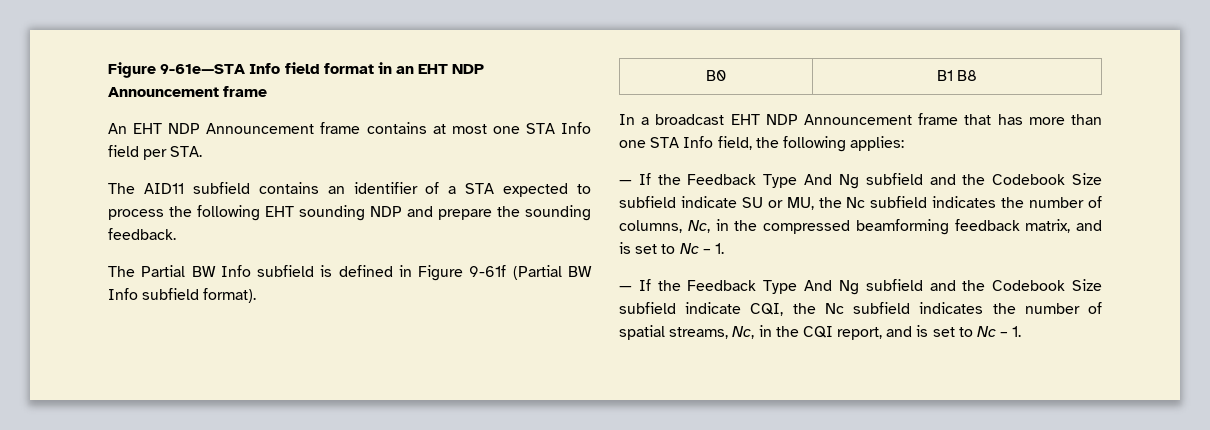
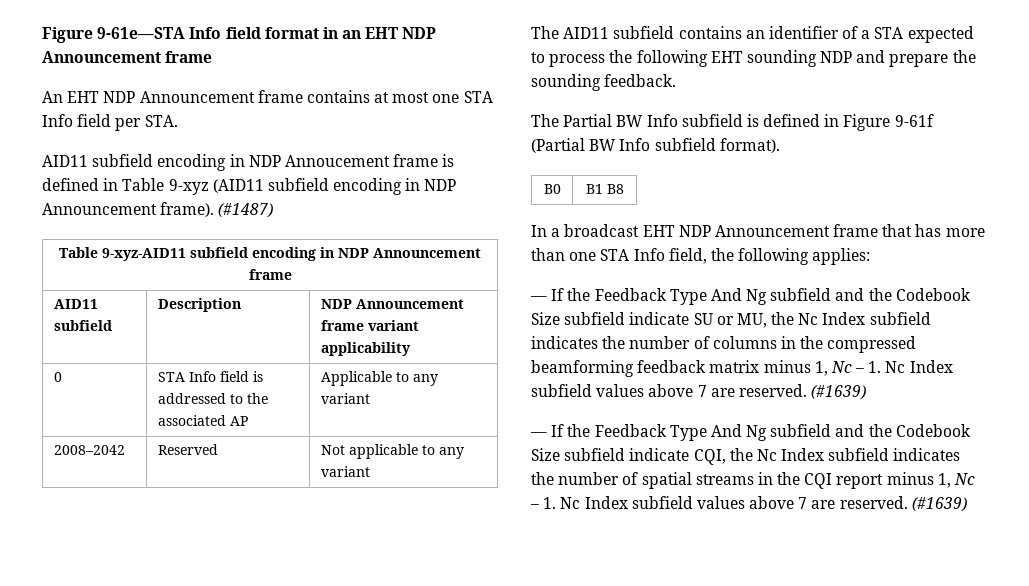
(203, 151) none -> [42,154,455,171] [42,178,457,195] [42,202,274,218] [59,247,481,261] [248,269,292,280] [53,299,98,309] [53,320,112,331] [157,298,241,312] [320,299,464,309] [320,320,419,331] [320,342,411,356] [53,372,62,382] [157,371,263,382] [157,393,268,404] [157,415,248,426] [320,371,438,386] [320,393,370,404] [53,445,125,455] [157,444,218,455] [320,444,464,459] [320,466,370,477] // AID11 subfield encoding in NDP Annoucement frame is defined in Table 9-xyz (AID11 subfield encoding in NDP Announcement frame). (#1487) // Table 9-xyz-AID11 subfield encoding in NDP Announcement frame // AID11 subfield | Description | NDP Announcement frame variant applicability // 0 | STA Info field is addressed to the associated AP | Applicable to any variant // 2008–2042 | Reserved | Not applicable to any variant
[870,196,1102,208] [619,220,710,233] subfield indicates the number of columns, Nc, -> [822,312,931,325] [531,336,777,349] Index subfield indicates the number of columns
[1025,219,1102,233] [619,242,724,254] matrix, and is set to Nc – 1. -> [709,360,953,376] [531,384,867,400] matrix minus 1, Nc – 1. Nc Index subfield values above 7 are reserved. (#1639)
(844, 308) none -> [781,448,825,461] Index
[669,326,755,339] streams, Nc, -> [695,474,754,485] streams
[837,325,1022,340] report, and is set to Nc – 1. -> [836,472,976,489] [530,496,967,512] report minus 1, Nc – 1. Nc Index subfield values above 7 are reserved. (#1639)

